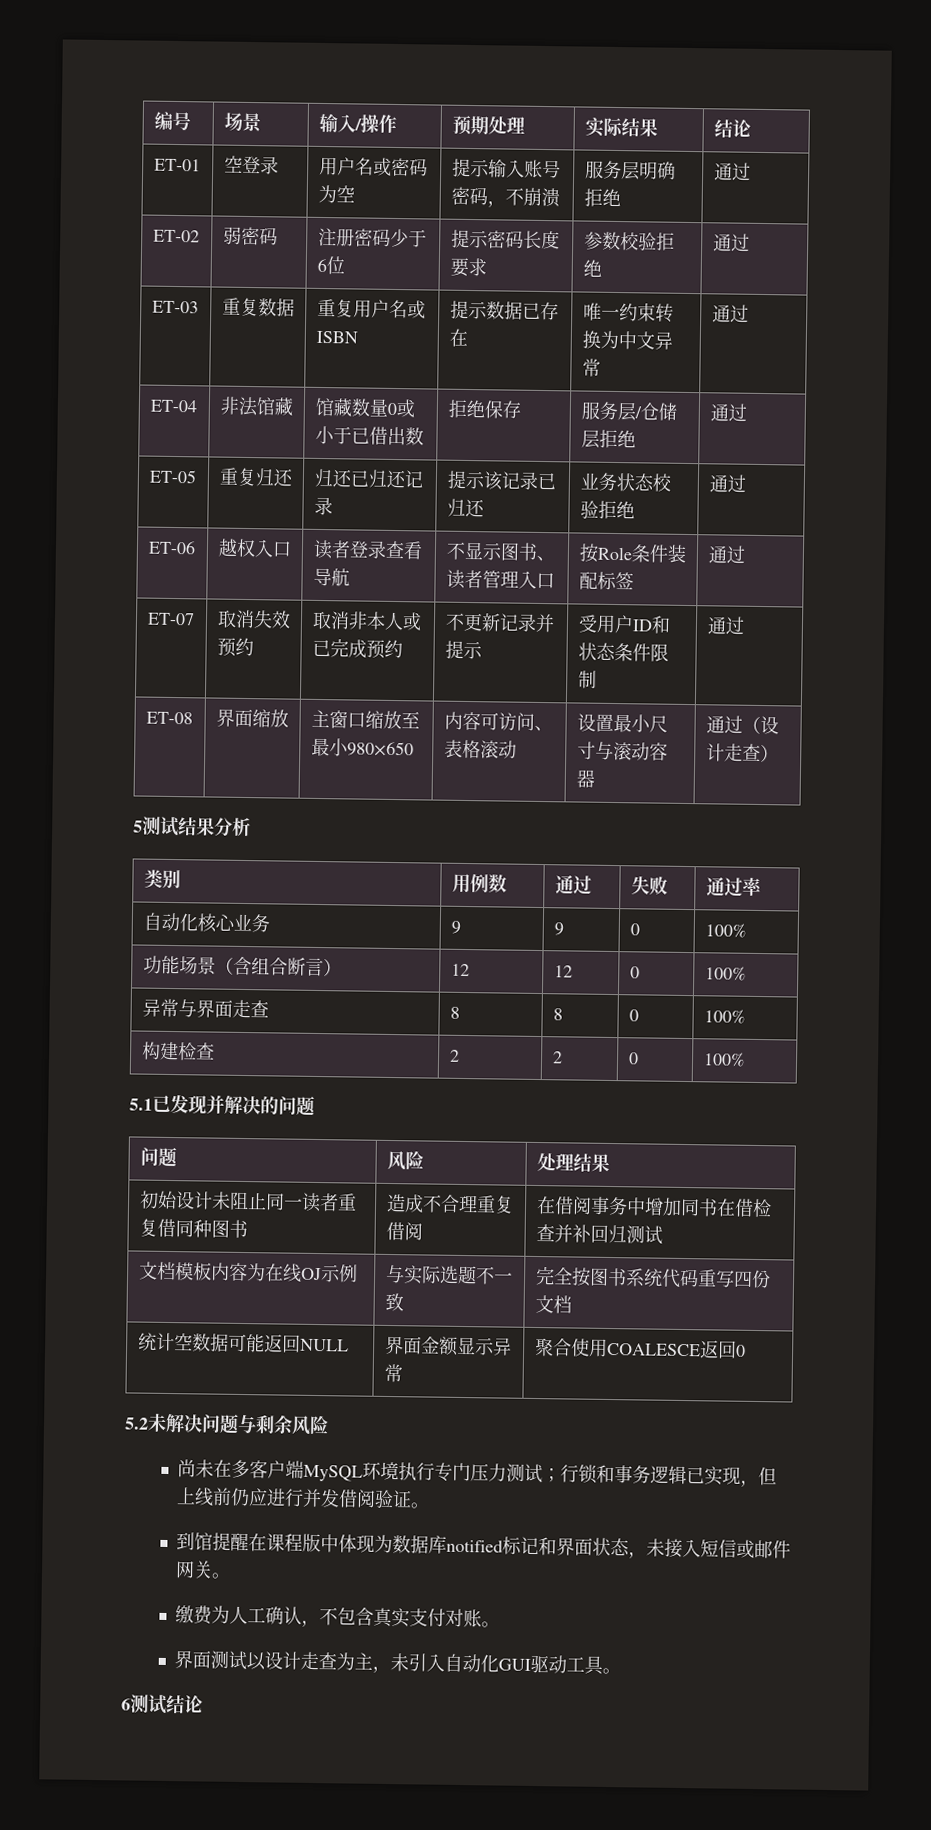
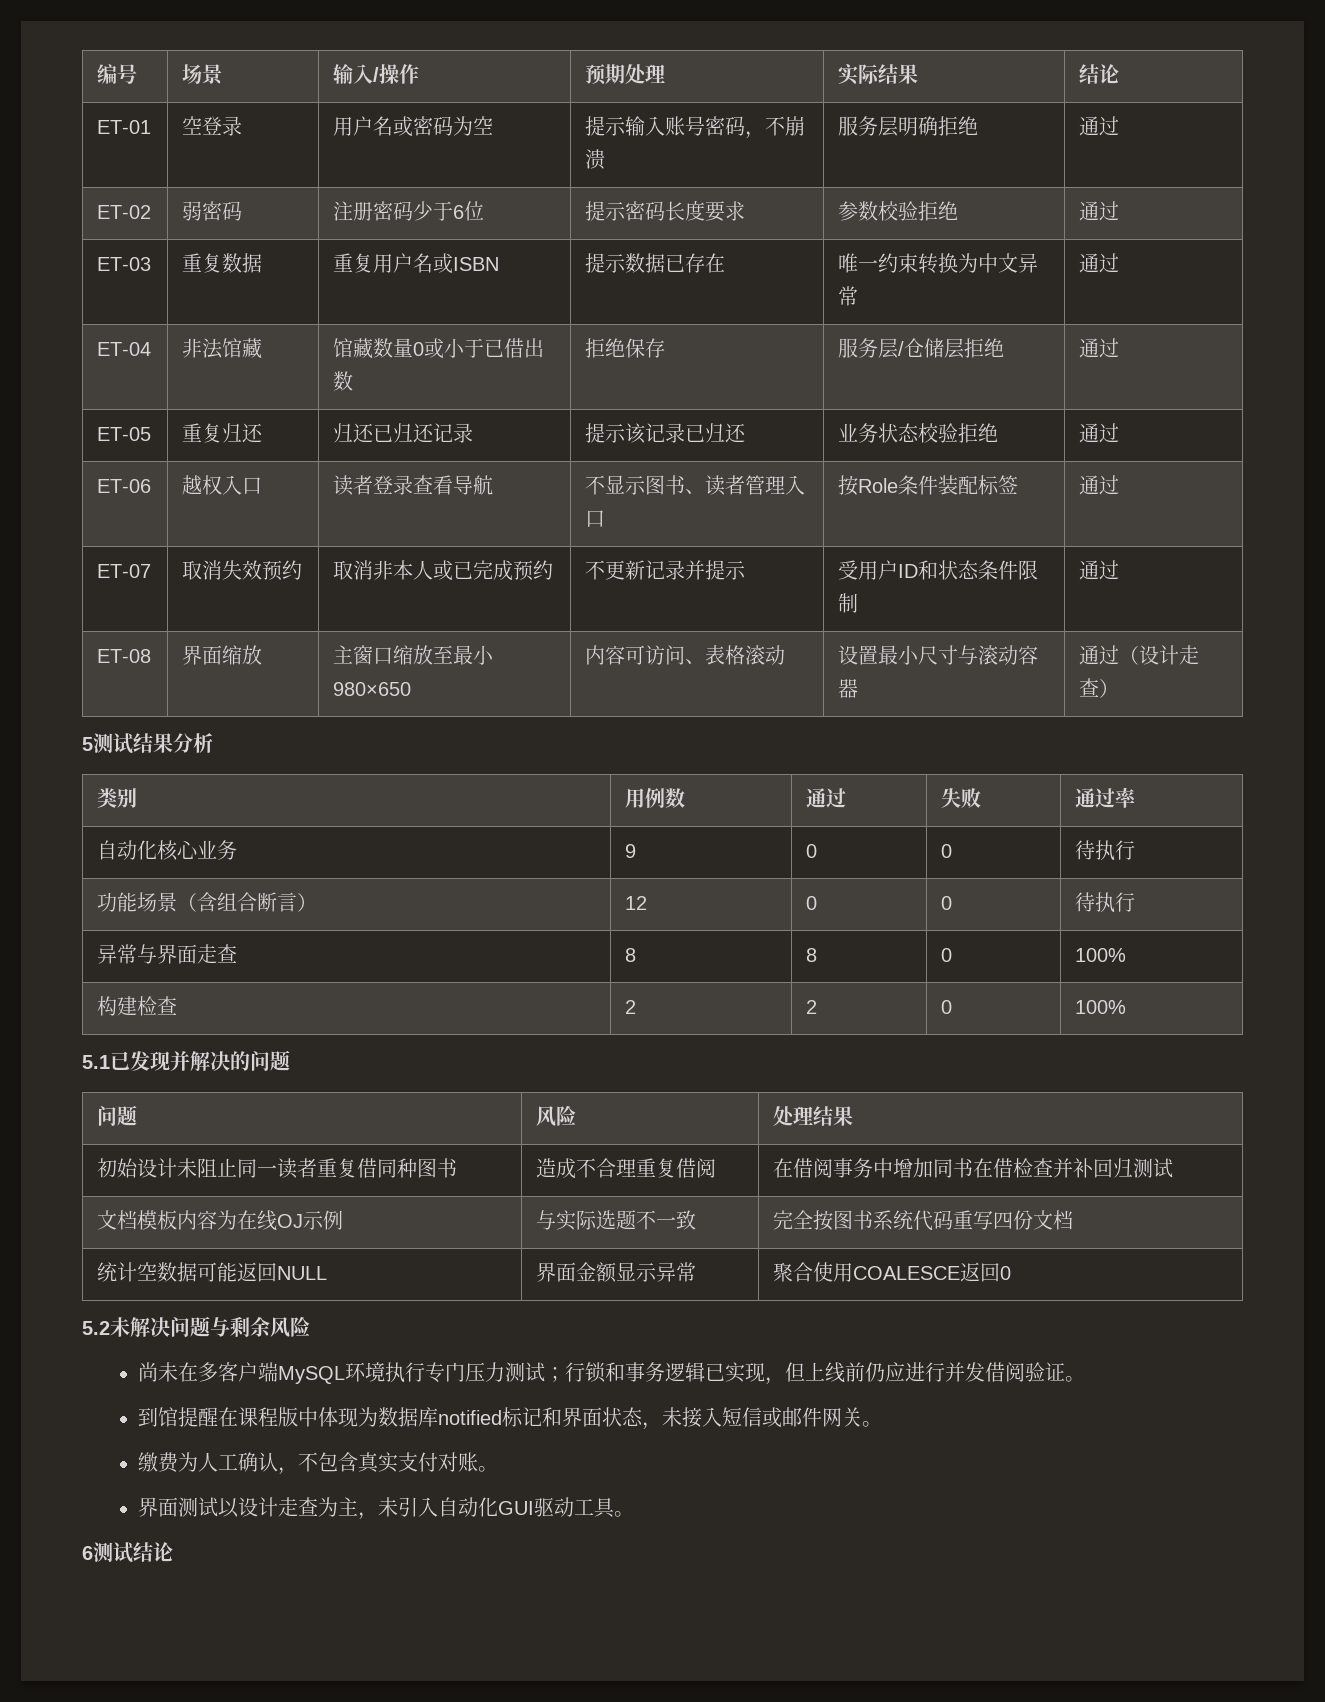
[553,922,564,936] [629,923,640,936] [704,923,746,938] 9 | 0 | 100% -> [806,844,818,858] [941,844,953,858] [1075,840,1136,861] 0 | 0 | 待执行
[553,965,573,978] [629,966,640,979] [704,966,746,981] 12 | 0 | 100% -> [806,896,818,910] [941,896,953,910] [1075,892,1136,913] 0 | 0 | 待执行

